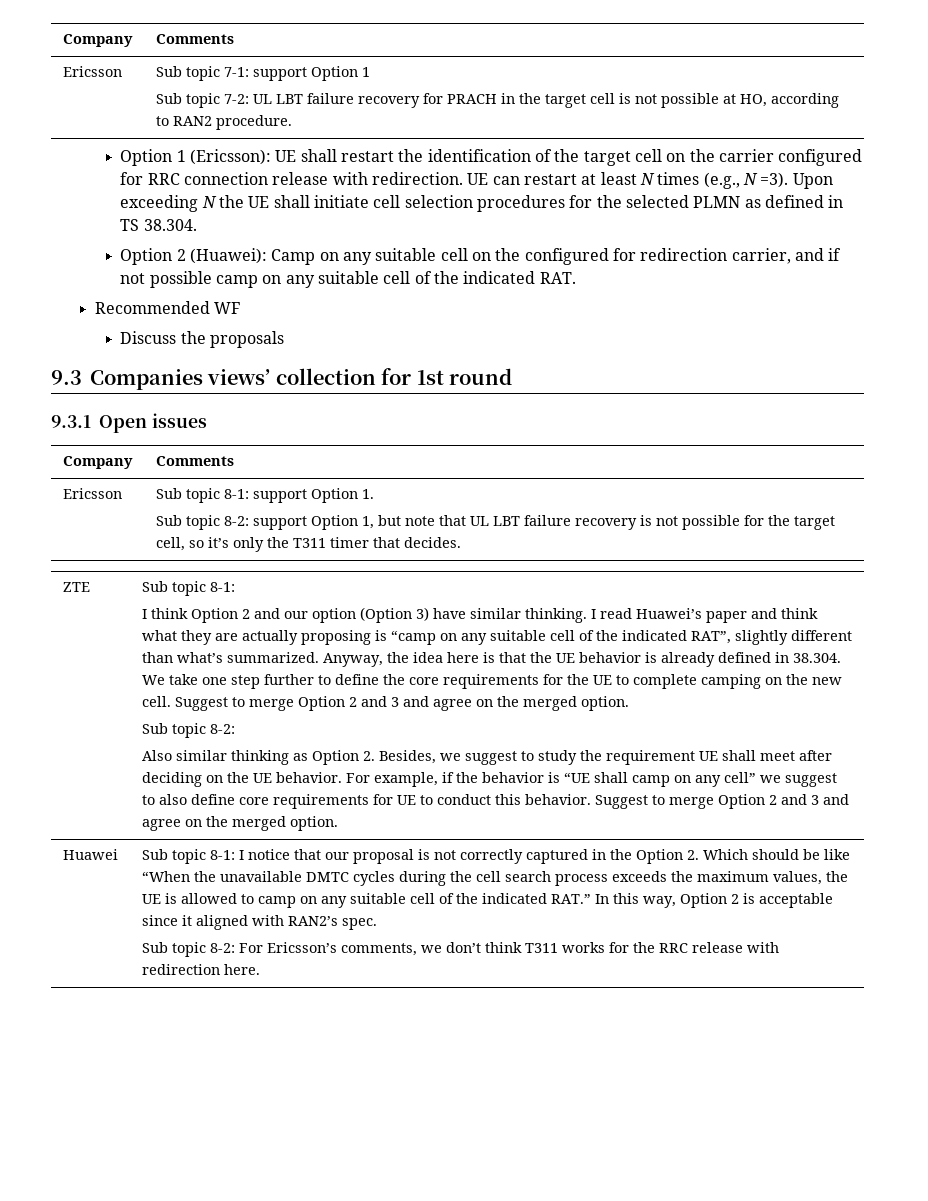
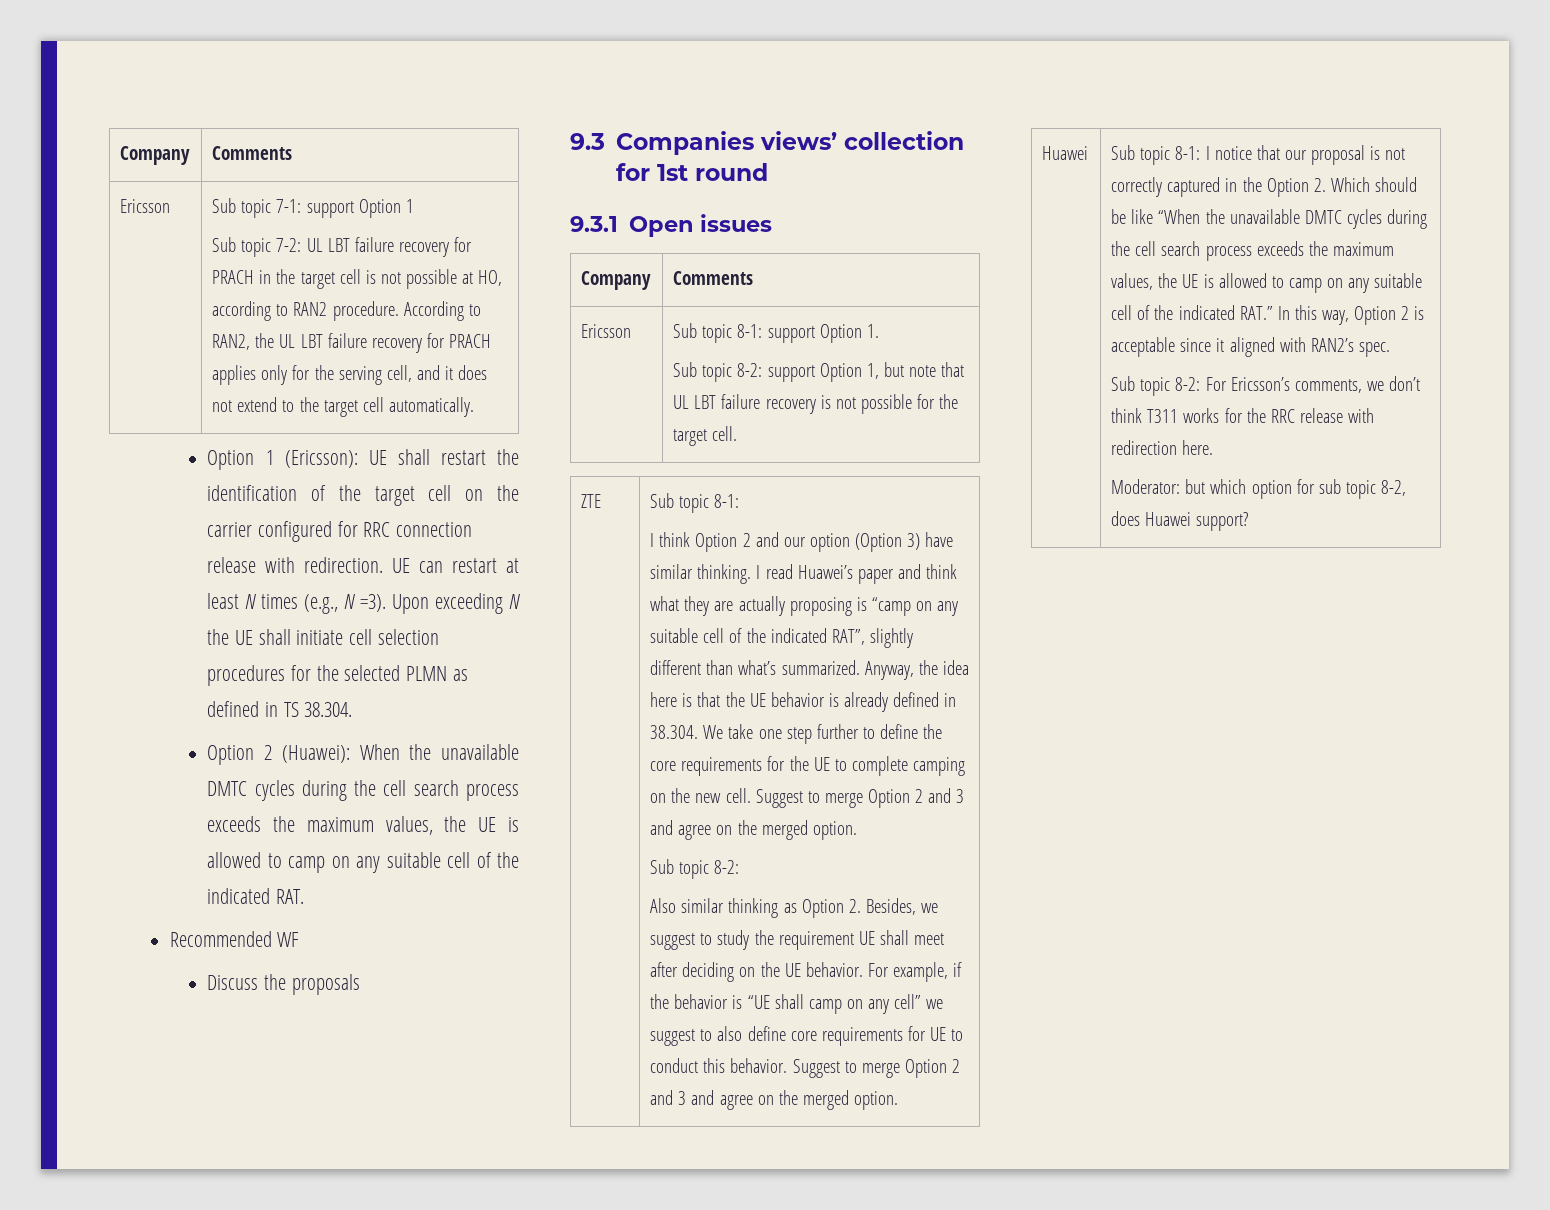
(292, 122) none -> [403,301,481,321] [212,333,492,353] [212,365,488,385] [212,397,474,417] According to RAN2, the UL LBT failure recovery for PRACH applies only for the serving cell, and it does not extend to the target cell automatically.
[271,248,842,265] [120,271,212,288] Camp on any suitable cell on the configured for redirection carrier, and if not possible -> [359,744,519,760] [207,780,519,801] [207,816,519,835] [207,852,282,868] When the unavailable DMTC cycles during the cell search process exceeds the maximum values, the UE is allowed to
[155,537,461,552] cell, so it’s only the T311 timer that decides. -> [712,426,738,441] cell.
(260, 969) none -> [1111,479,1407,499] [1111,511,1249,531] // Moderator: but which option for sub topic 8-2, does Huawei support?

